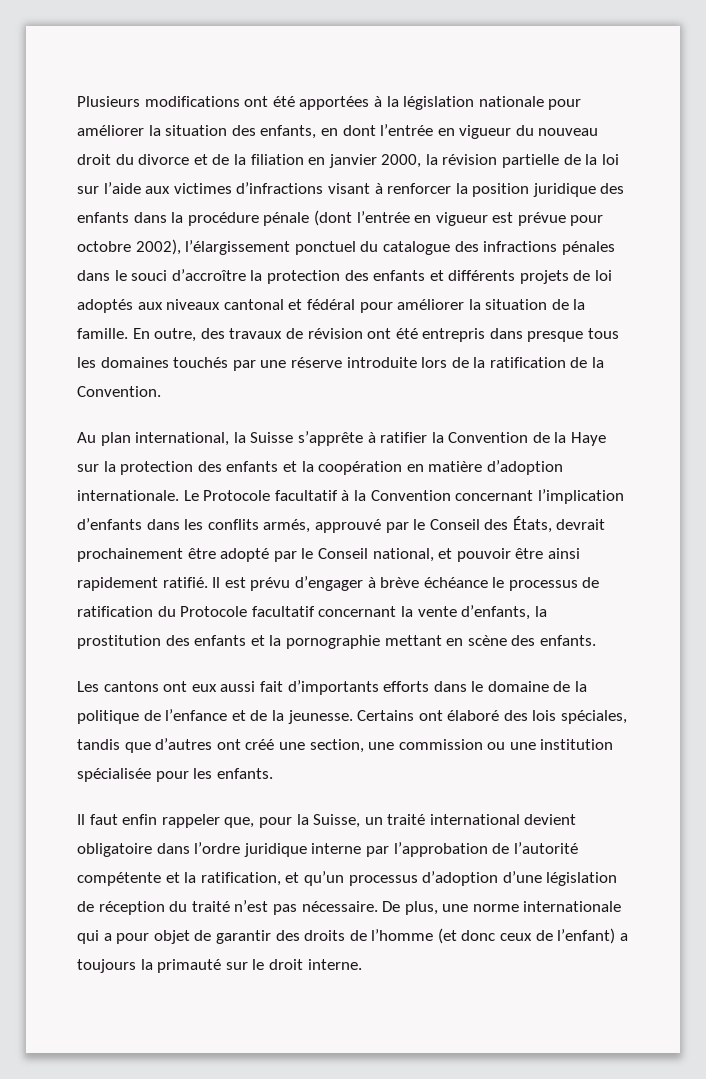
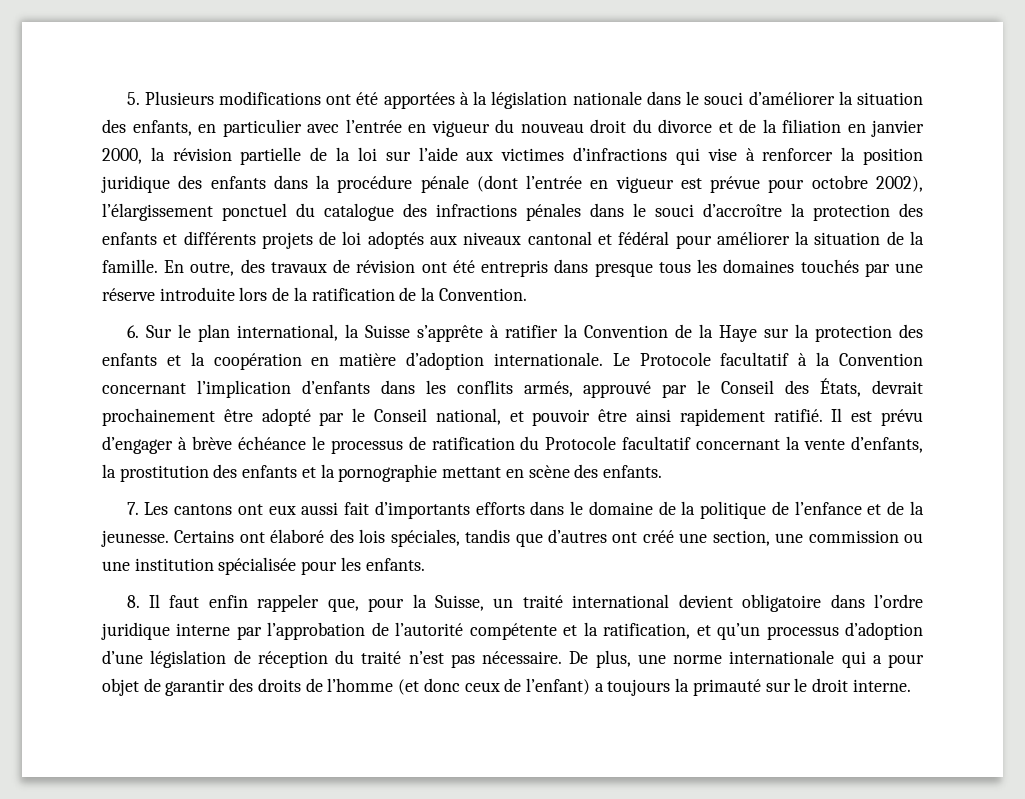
(77, 101) none -> [126,92,140,105] 5.
[548,99,582,110] [77,125,144,136] pour améliorer -> [646,91,835,105] dans le souci d’améliorer
[342,125,376,136] dont -> [222,119,339,137] particulier avec
[327,183,370,194] visant -> [675,148,737,165] qui vise
[77,432,96,443] Au -> [126,324,191,338] 6. Sur le
(596, 640) none -> [126,502,139,515] 7.
(273, 773) none -> [126,595,140,608] 8.

